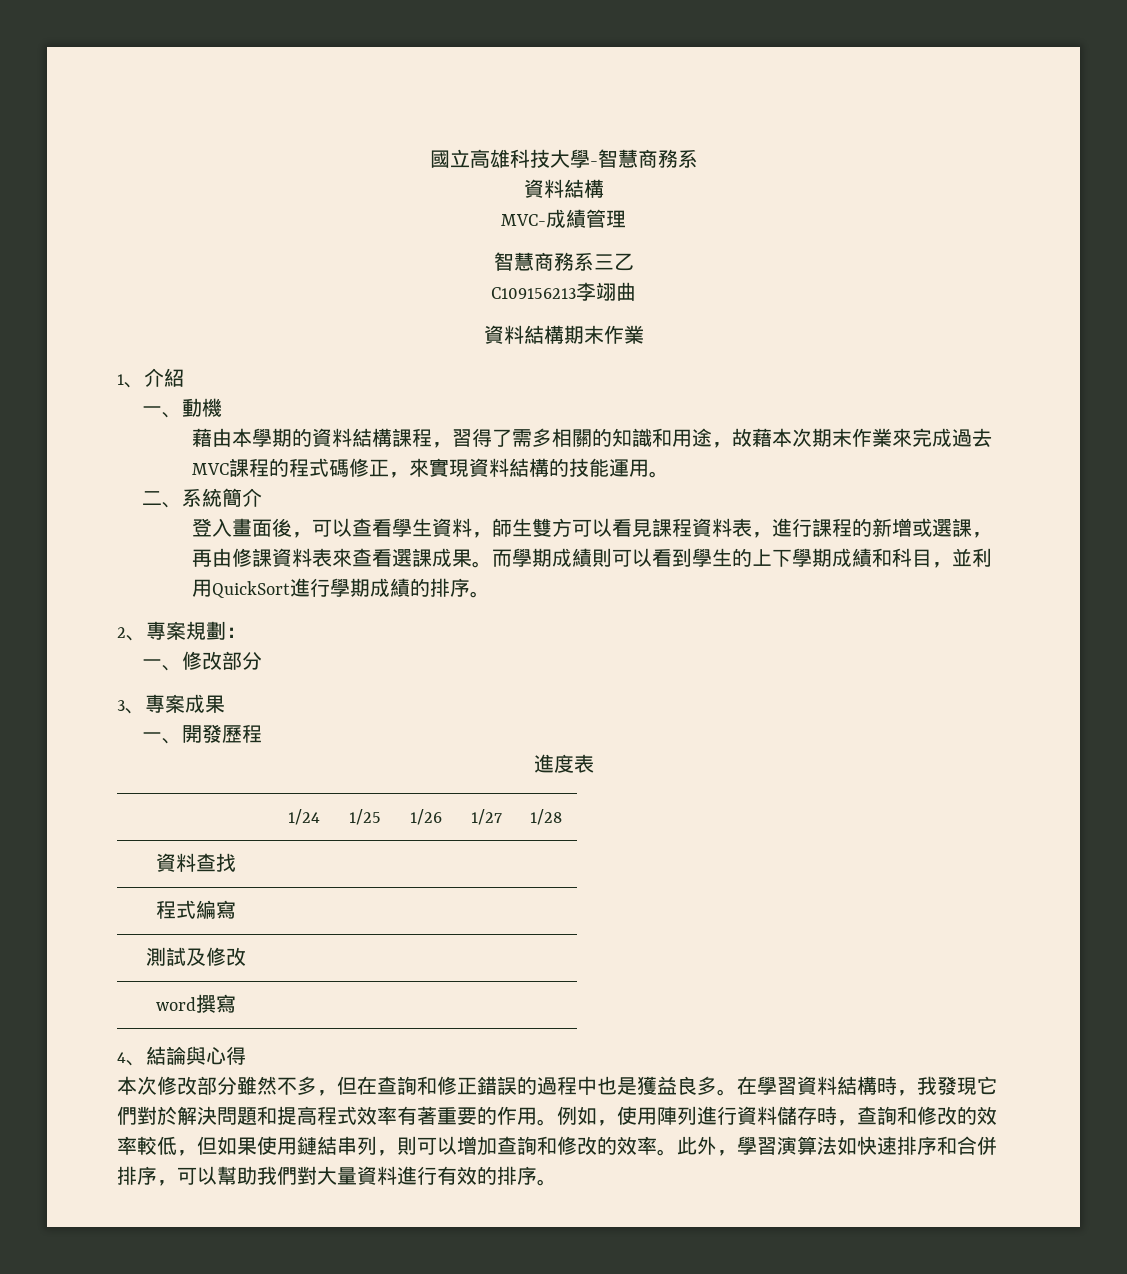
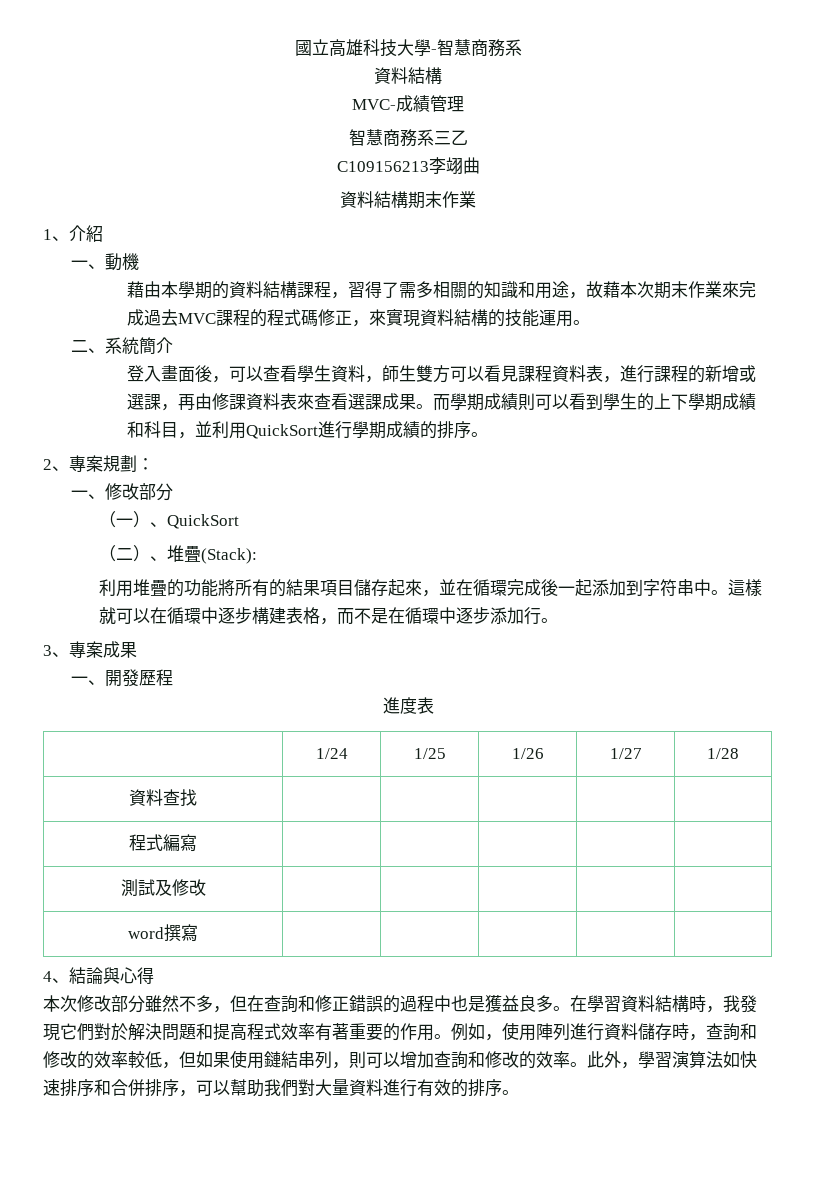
(263, 660) none -> [99,511,240,529] [99,545,258,564] [99,579,763,597] [99,607,559,625] // （一）、QuickSort // （二）、堆疊(Stack): // 利用堆疊的功能將所有的結果項目儲存起來，並在循環完成後一起添加到字符串中。這樣就可以在循環中逐步構建表格，而不是在循環中逐步添加行。

